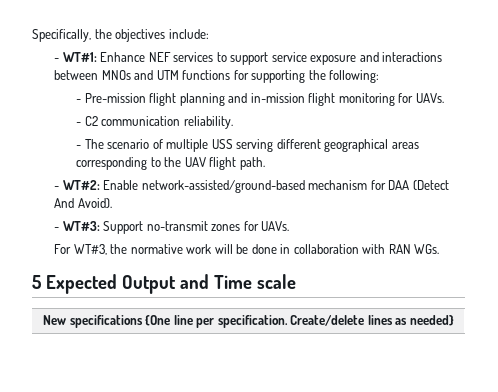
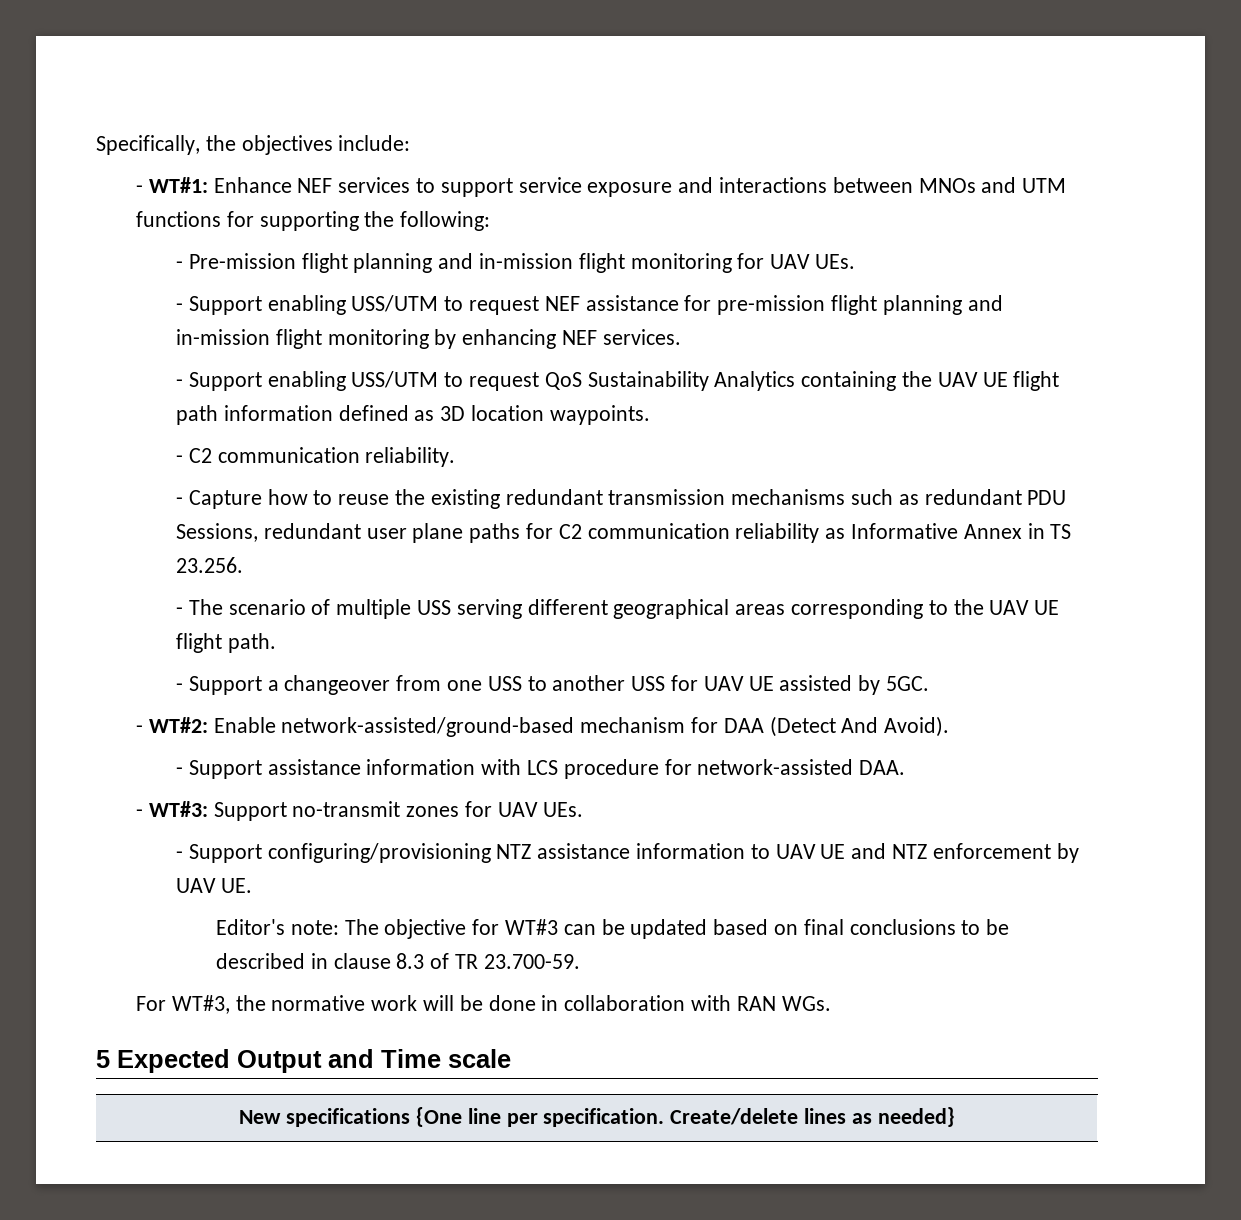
[415,93,444,103] [76,116,233,129] UAVs. // - C2 communication reliability. -> [770,254,856,269] [176,295,1003,315] [176,329,681,349] [176,371,1060,391] [176,405,650,425] [176,447,456,467] [176,489,1067,509] [176,523,1072,543] [176,557,244,573] UAV UEs. // - Support enabling USS/UTM to request NEF assistance for pre-mission flight planning and in-mission flight monitoring by enhancing NEF services. // - Support enabling USS/UTM to request QoS Sustainability Analytics containing the UAV UE flight path information defined as 3D location waypoints. // - C2 communication reliability. // - Capture how to reuse the existing redundant transmission mechanisms such as redundant PDU Sessions, redundant user plane paths for C2 communication reliability as Informative Annex in TS 23.256.
(206, 162) none -> [1034,600,1060,615] UE
(265, 163) none -> [176,675,930,695] // - Support a changeover from one USS to another USS for UAV UE assisted by 5GC.
(112, 203) none -> [176,759,906,779] // - Support assistance information with LCS procedure for network-assisted DAA.
[261,221,290,231] UAVs. -> [497,802,583,817] [176,843,1079,863] [176,878,252,893] [216,919,1010,939] [216,953,580,969] UAV UEs. // - Support configuring/provisioning NTZ assistance information to UAV UE and NTZ enforcement by UAV UE. // Editor's note: The objective for WT#3 can be updated based on final conclusions to be described in clause 8.3 of TR 23.700-59.

